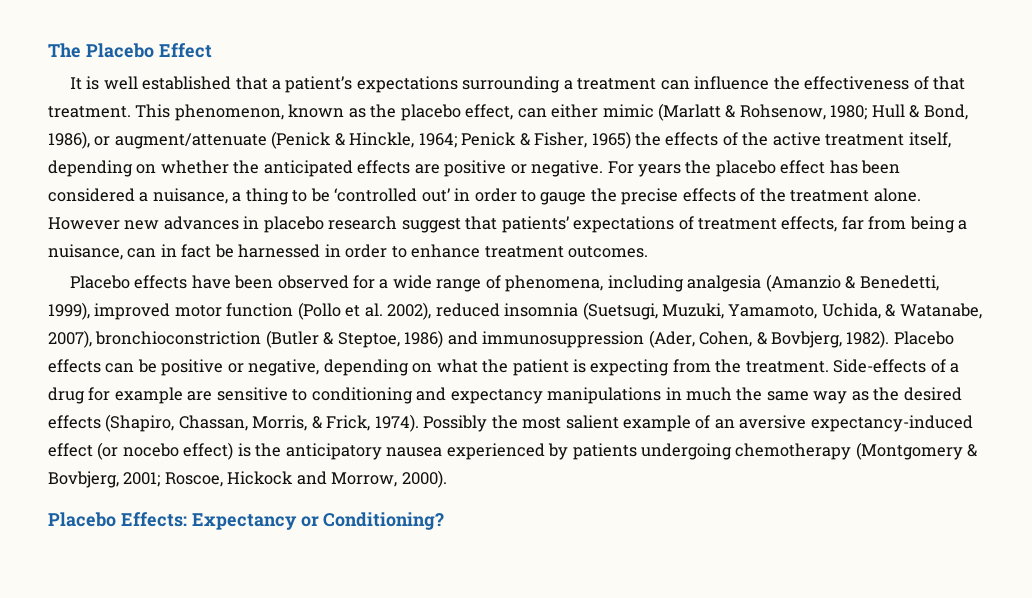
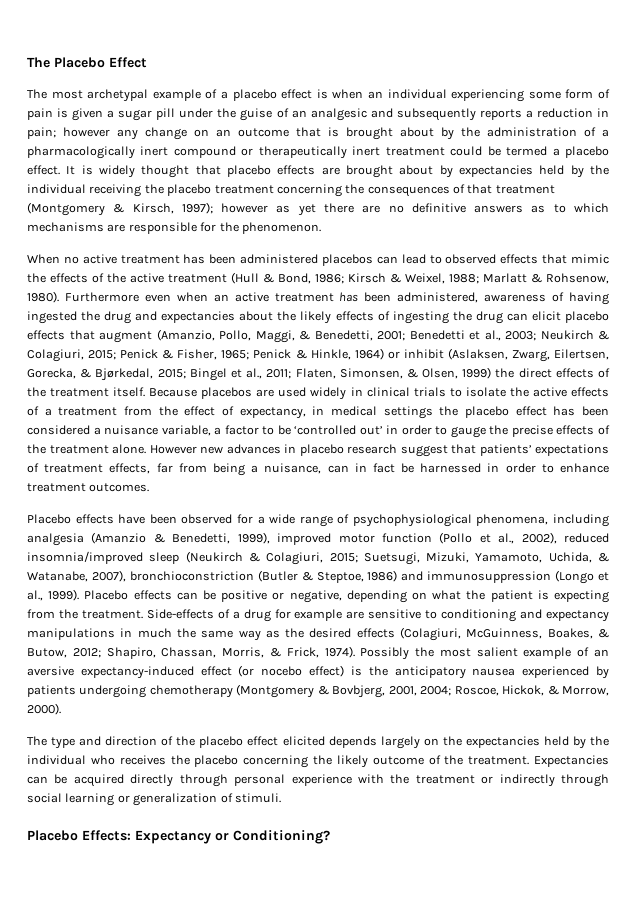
[69,76,965,93] [48,103,968,121] [48,131,631,149] It is well established that a patient’s expectations surrounding a treatment can influence the effectiveness of that treatment. This phenomenon, known as the placebo effect, can either mimic (Marlatt & Rohsenow, 1980; Hull & Bond, 1986), or augment/attenuate (Penick & Hinckle, 1964; Penick & Fisher, 1965) -> [27,89,611,102] [27,108,609,121] [27,127,609,140] [27,146,609,159] [27,165,609,178] [27,184,555,197] [27,202,609,216] [27,222,321,234] [27,254,609,266] The most archetypal example of a placebo effect is when an individual experiencing some form of pain is given a sugar pill under the guise of an analgesic and subsequently reports a reduction in pain; however any change on an outcome that is brought about by the administration of a pharmacologically inert compound or therapeutically inert treatment could be termed a placebo effect. It is widely thought that placebo effects are brought about by expectancies held by the individual receiving the placebo treatment concerning the consequences of that treatment (Montgomery & Kirsch, 1997); however as yet there are no definitive answers as to which mechanisms are responsible for the phenomenon. // When no active treatment has been administered placebos can lead to observed effects that mimic
[908,132,951,148] [48,160,682,177] itself, depending on whether the anticipated effects are positive or negative. For years -> [231,272,609,284] [27,291,609,305] [27,311,609,324] [27,329,609,343] [27,348,609,362] [27,367,610,381] [27,387,609,400] [27,406,433,419] (Hull & Bond, 1986; Kirsch & Weixel, 1988; Marlatt & Rohsenow, 1980). Furthermore even when an active treatment has been administered, awareness of having ingested the drug and expectancies about the likely effects of ingesting the drug can elicit placebo effects that augment (Amanzio, Pollo, Maggi, & Benedetti, 2001; Benedetti et al., 2003; Neukirch & Colagiuri, 2015; Penick & Fisher, 1965; Penick & Hinkle, 1964) or inhibit (Aslaksen, Zwarg, Eilertsen, Gorecka, & Bjørkedal, 2015; Bingel et al., 2011; Flaten, Simonsen, & Olsen, 1999) the direct effects of the treatment itself. Because placebos are used widely in clinical trials to isolate the active effects of a treatment from the effect of expectancy, in medical settings
[152,188,289,205] nuisance, a thing -> [104,425,259,436] nuisance variable, a factor
(501, 282) none -> [352,514,472,527] psychophysiological
[364,303,383,317] al. -> [498,533,515,544] al.,
[504,302,725,320] insomnia (Suetsugi, Muzuki, -> [27,551,470,565] insomnia/improved sleep (Neukirch & Colagiuri, 2015; Suetsugi, Mizuki,
[648,330,890,348] (Ader, Cohen, & Bovbjerg, 1982). -> [555,570,609,584] [27,589,80,601] (Longo et al., 1999).
[105,414,175,432] (Shapiro, -> [400,627,609,641] [27,647,156,659] (Colagiuri, McGuinness, Boakes, & Butow, 2012; Shapiro,
[123,470,447,488] 2001; Roscoe, Hickock and Morrow, 2000). -> [388,685,609,696] [27,703,61,715] [27,736,609,749] [27,755,609,768] [27,774,610,787] [27,793,281,806] 2001, 2004; Roscoe, Hickok, & Morrow, 2000). // The type and direction of the placebo effect elicited depends largely on the expectancies held by the individual who receives the placebo concerning the likely outcome of the treatment. Expectancies can be acquired directly through personal experience with the treatment or indirectly through social learning or generalization of stimuli.

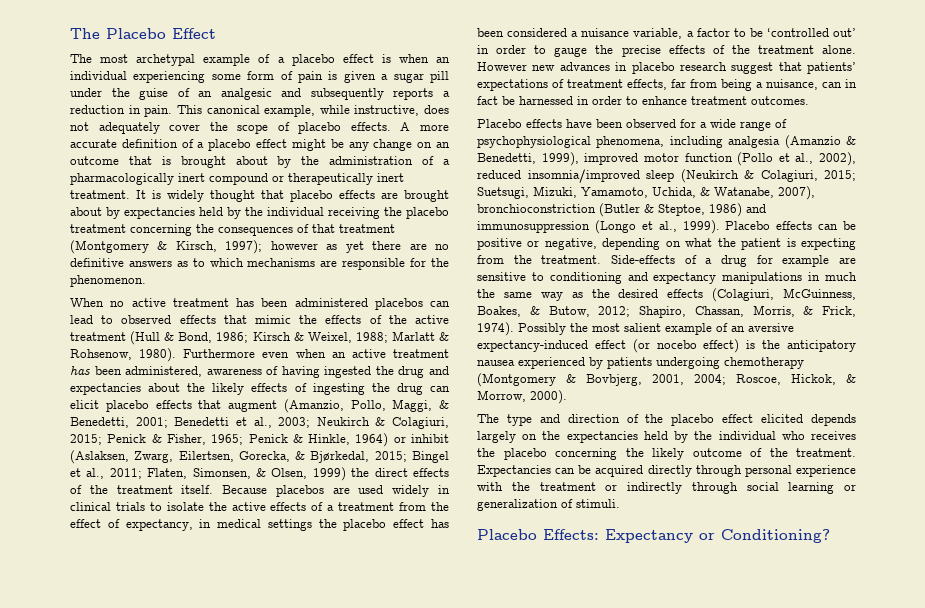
[27,127,110,139] pain; however -> [144,105,449,117] [70,122,449,134] [70,139,344,151] pain. This canonical example, while instructive, does not adequately cover the scope of placebo effects. A more accurate definition of a placebo effect might be
[385,146,609,158] [27,165,60,175] treatment could be termed a placebo effect. -> [70,190,130,199] treatment.

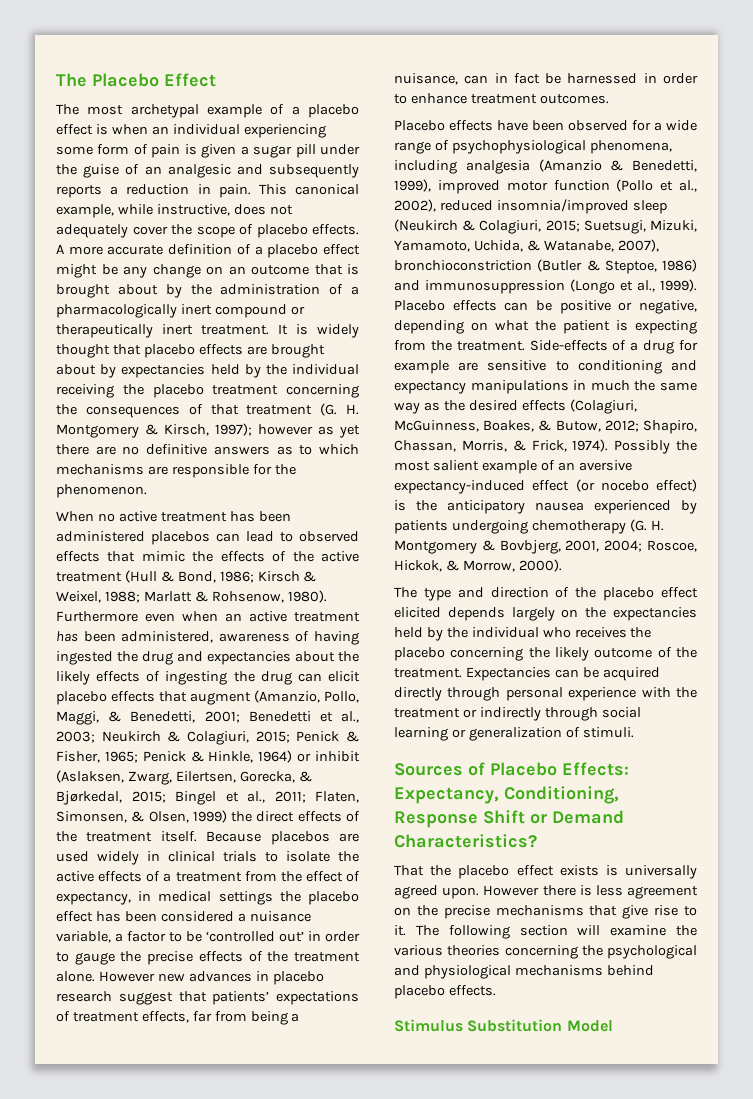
[70,240,149,254] (Montgomery -> [320,403,359,416] [56,424,139,438] (G. H. Montgomery
[477,373,556,387] (Montgomery -> [629,519,664,532] [394,540,477,554] (G. H. Montgomery
[477,529,830,543] Placebo Effects: Expectancy or Conditioning? -> [394,762,629,776] [394,786,619,804] [394,810,624,828] [394,834,537,848] [394,865,697,879] [394,885,698,899] [394,905,697,919] [394,925,697,939] [394,945,697,959] [394,965,654,979] [394,985,496,999] [394,1019,613,1032] Sources of Placebo Effects: Expectancy, Conditioning, Response Shift or Demand Characteristics? // That the placebo effect exists is universally agreed upon. However there is less agreement on the precise mechanisms that give rise to it. The following section will examine the various theories concerning the psychological and physiological mechanisms behind placebo effects. // Stimulus Substitution Model

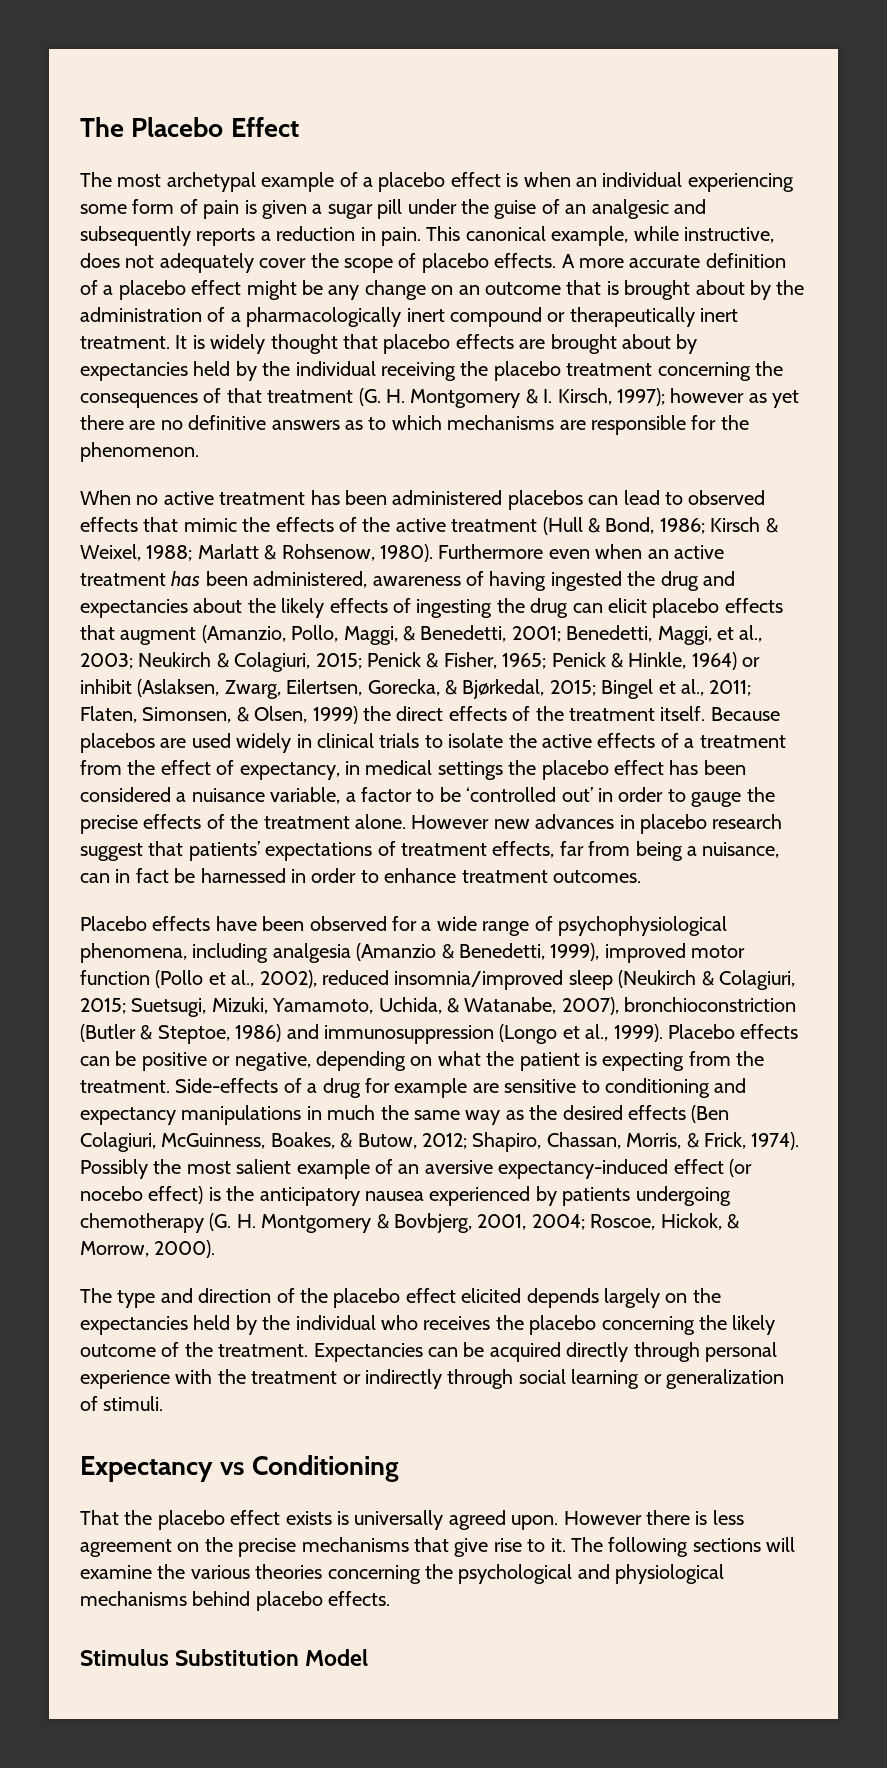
(158, 429) none -> [543,389,553,403] I.
[248,711,311,722] Benedetti -> [566,625,712,645] Benedetti, Maggi,
[569,399,637,414] (Colagiuri, -> [691,1105,730,1123] [80,1132,156,1152] (Ben Colagiuri,
[394,762,629,776] [394,786,619,804] [394,810,624,828] [394,834,537,848] Sources of Placebo Effects: Expectancy, Conditioning, Response Shift or Demand Characteristics? -> [80,1455,399,1482] Expectancy vs Conditioning
[519,925,568,936] section -> [692,1538,761,1552] sections

